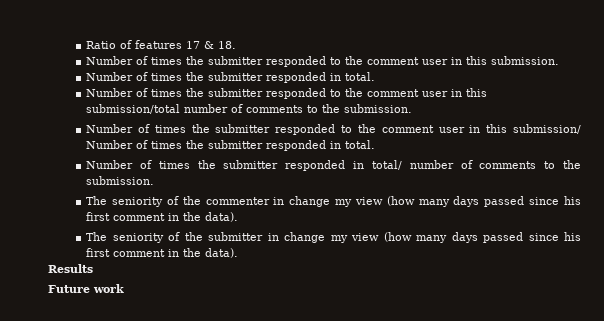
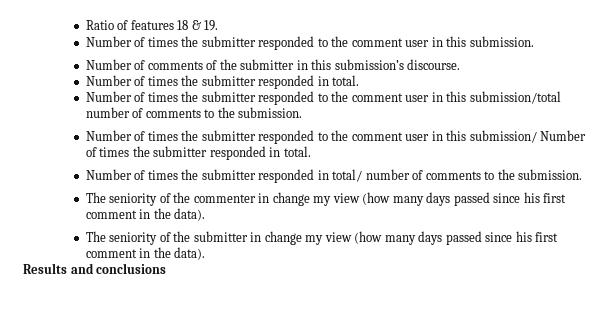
[186,41,237,49] 17 & 18. -> [177,20,219,31] 18 & 19.
(560, 60) none -> [85,59,461,70] // Number of comments of the submitter in this submission’s discourse.
[48,284,124,293] // Future work -> [70,263,167,274] and conclusions

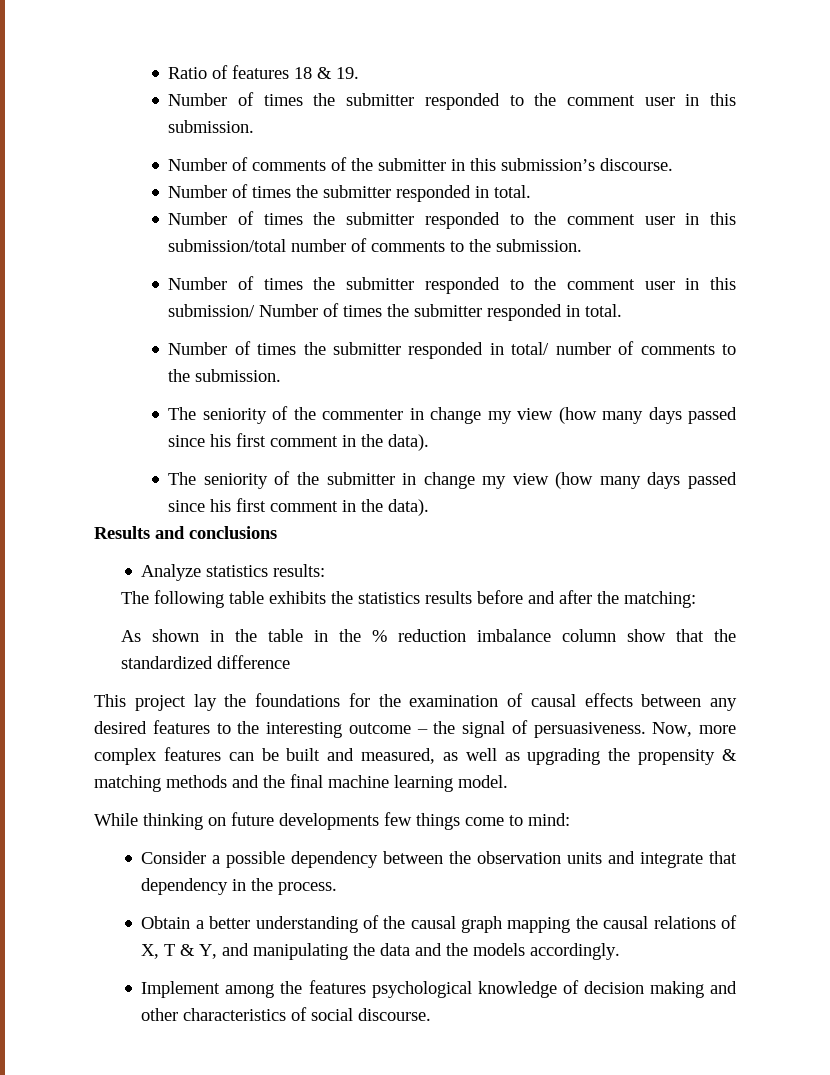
(167, 268) none -> [141,564,326,581] [120,590,696,608] [120,629,737,642] [120,655,290,669] [94,693,737,711] [94,720,736,738] [94,747,737,765] [94,774,508,792] [94,812,570,830] [141,851,738,868] [141,878,338,895] [141,915,737,933] [141,943,621,960] [141,980,737,998] [141,1007,432,1021] // Analyze statistics results: // The following table exhibits the statistics results before and after the matching: // As shown in the table in the % reduction imbalance column show that the standardized difference // This project lay the foundations for the examination of causal effects between any desired features to the interesting outcome – the signal of persuasiveness. Now, more complex features can be built and measured, as well as upgrading the propensity & matching methods and the final machine learning model. // While thinking on future developments few things come to mind: // Consider a possible dependency between the observation units and integrate that dependency in the process. // Obtain a better understanding of the causal graph mapping the causal relations of X, T & Y, and manipulating the data and the models accordingly. // Implement among the features psychological knowledge of decision making and other characteristics of social discourse.

